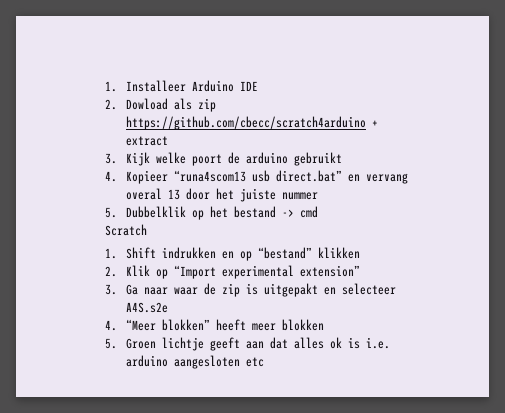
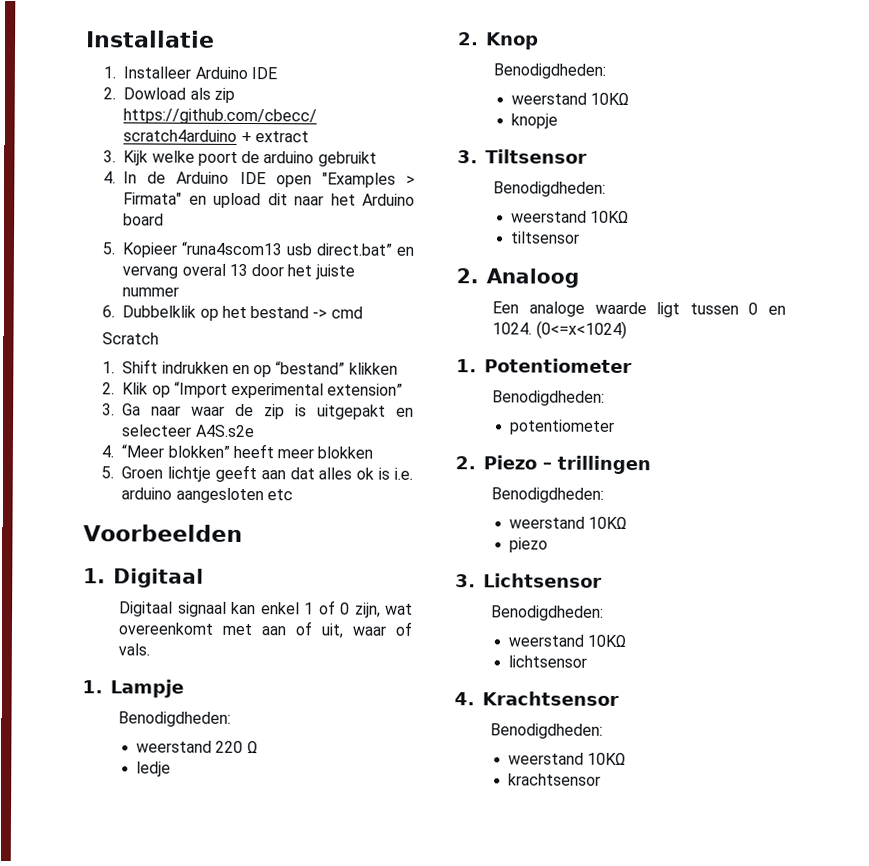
(104, 86) none -> [86,30,215,48] Installatie //
(117, 176) none -> [123,171,415,188] [123,192,416,209] [123,213,165,226] [102,242,116,255] In de Arduino IDE open "Examples > Firmata" en upload dit naar het Arduino board // 5.
[104,207,117,218] 5. -> [102,305,116,318] 6.
(265, 362) none -> [83,524,243,542] [83,568,204,588] [119,600,413,618] [118,621,413,639] [118,643,151,656] [82,679,184,698] [118,711,232,727] [135,740,258,754] [135,761,171,777] [458,32,539,50] [493,63,607,79] [510,92,630,106] [510,113,558,129] [457,149,587,164] [493,181,607,197] [510,210,630,224] [509,231,580,244] [456,268,579,288] [492,301,786,318] [492,320,627,340] [456,358,632,374] [492,390,606,406] [508,419,615,435] [455,455,651,475] [491,487,605,503] [508,516,628,530] [508,537,548,553] [455,573,602,588] [491,605,605,621] [507,634,627,648] [507,655,587,668] [454,691,619,706] [490,723,604,739] [507,752,627,766] [507,773,601,786] // Voorbeelden // 1. Digitaal // Digitaal signaal kan enkel 1 of 0 zijn, wat overeenkomt met aan of uit, waar of vals. // 1. Lampje // Benodigdheden: // weerstand 220 Ω // ledje // 2. Knop // Benodigdheden: // weerstand 10KΩ // knopje // 3. Tiltsensor // Benodigdheden: // weerstand 10KΩ // tiltsensor // 2. Analoog // Een analoge waarde ligt tussen 0 en 1024. (0<=x<1024) // 1. Potentiometer // Benodigdheden: // potentiometer // 2. Piezo – trillingen // Benodigdheden: // weerstand 10KΩ // piezo // 3. Lichtsensor // Benodigdheden: // weerstand 10KΩ // lichtsensor // 4. Krachtsensor // Benodigdheden: // weerstand 10KΩ // krachtsensor

